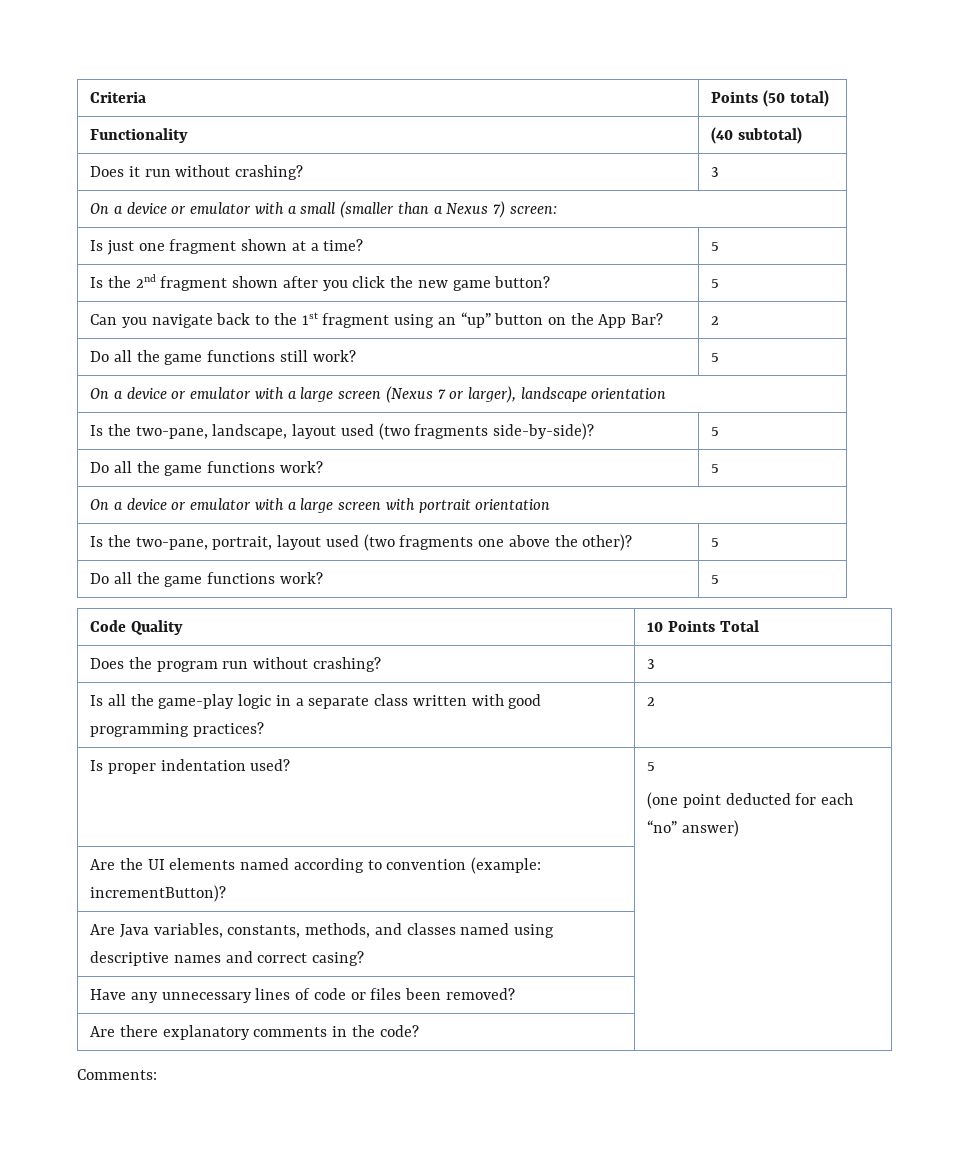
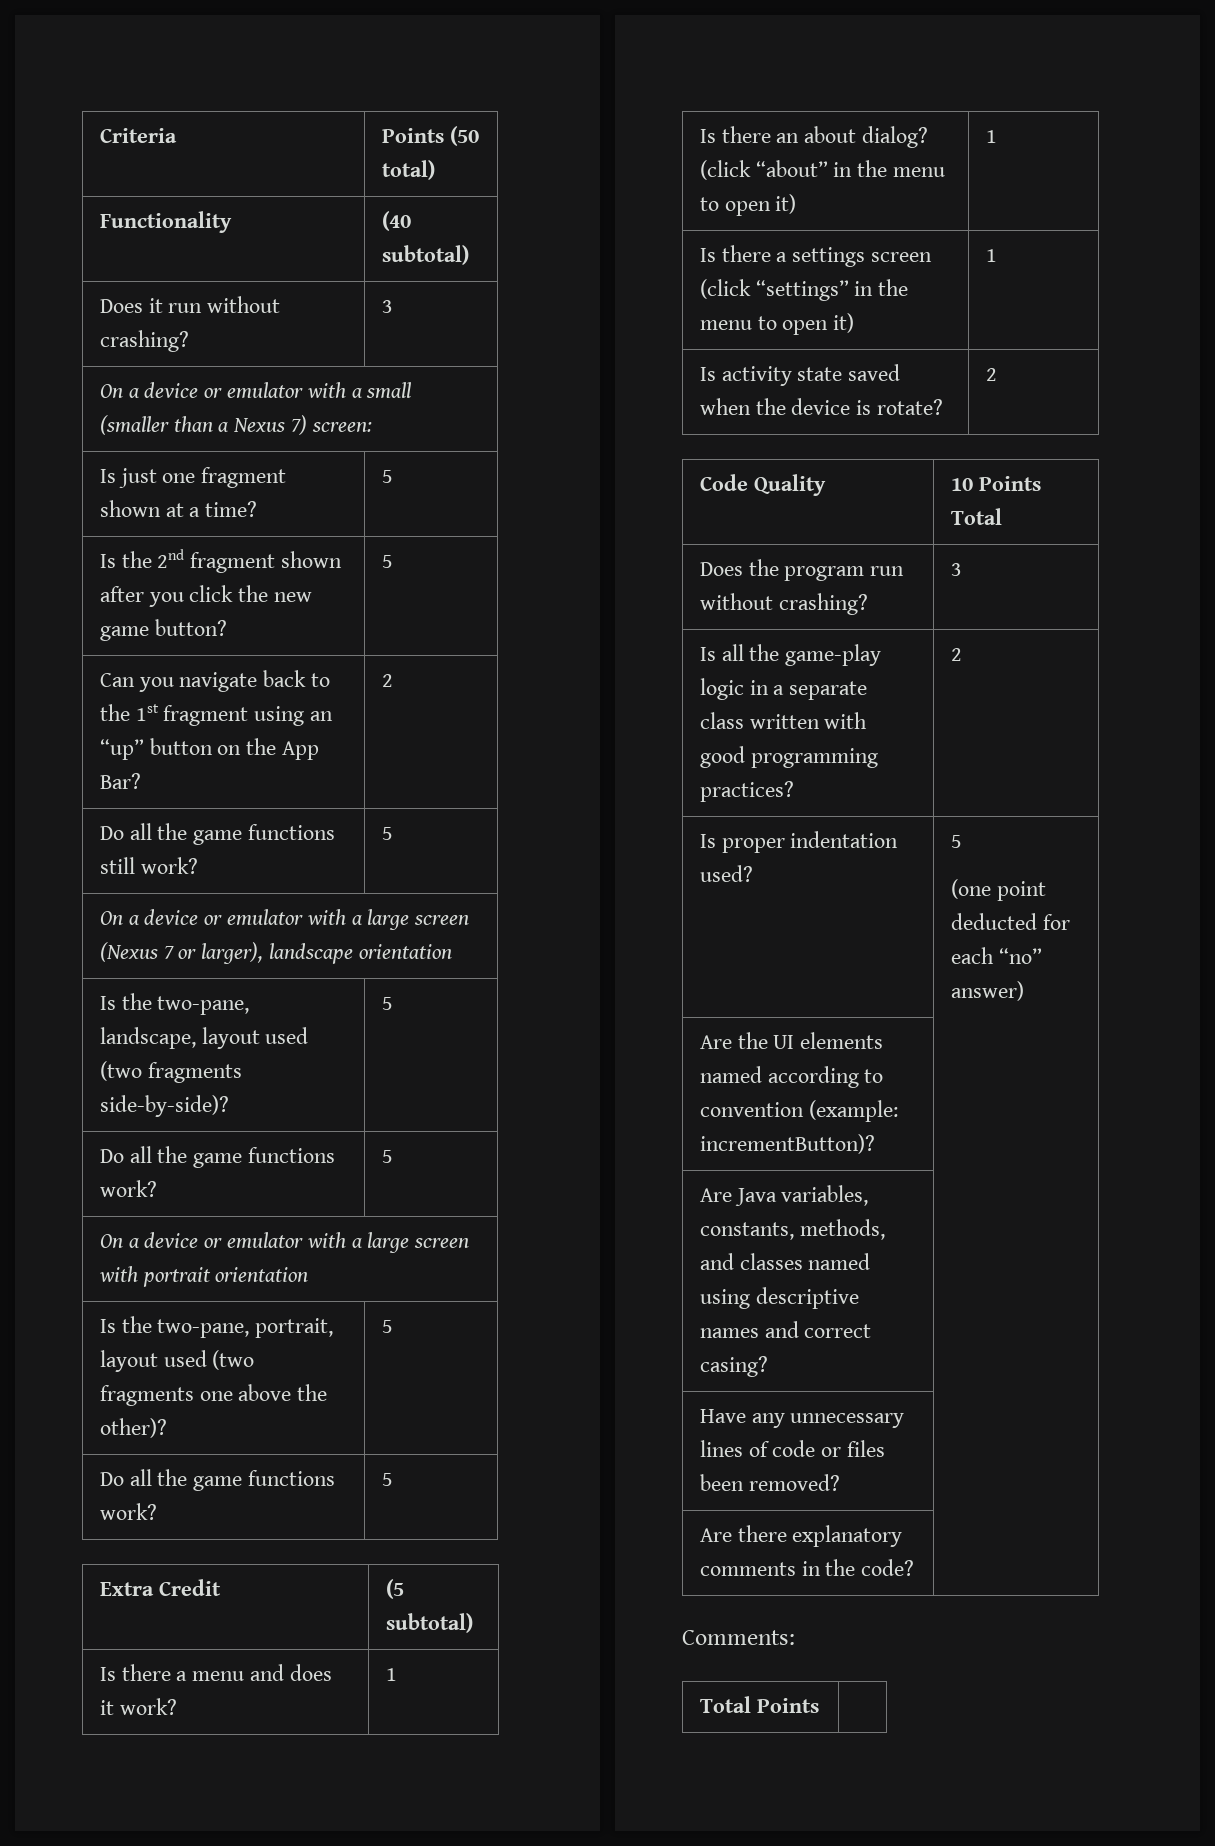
(720, 579) none -> [99,1579,221,1596] [385,1579,404,1599] [385,1613,473,1633] [99,1664,332,1681] [99,1698,177,1715] [385,1668,397,1681] [699,126,928,148] [699,160,945,180] [699,194,797,216] [985,130,997,143] [699,245,932,267] [699,279,909,301] [699,313,855,335] [985,249,997,262] [699,364,901,386] [699,398,943,415] [985,368,997,381] // Extra Credit | (5 subtotal) // Is there a menu and does it work? | 1 // Is there an about dialog? (click “about” in the menu to open it) | 1 // Is there a settings screen (click “settings” in the menu to open it) | 1 // Is activity state saved when the device is rotate? | 2
(157, 1074) none -> [699,1696,819,1713] // Total Points |

